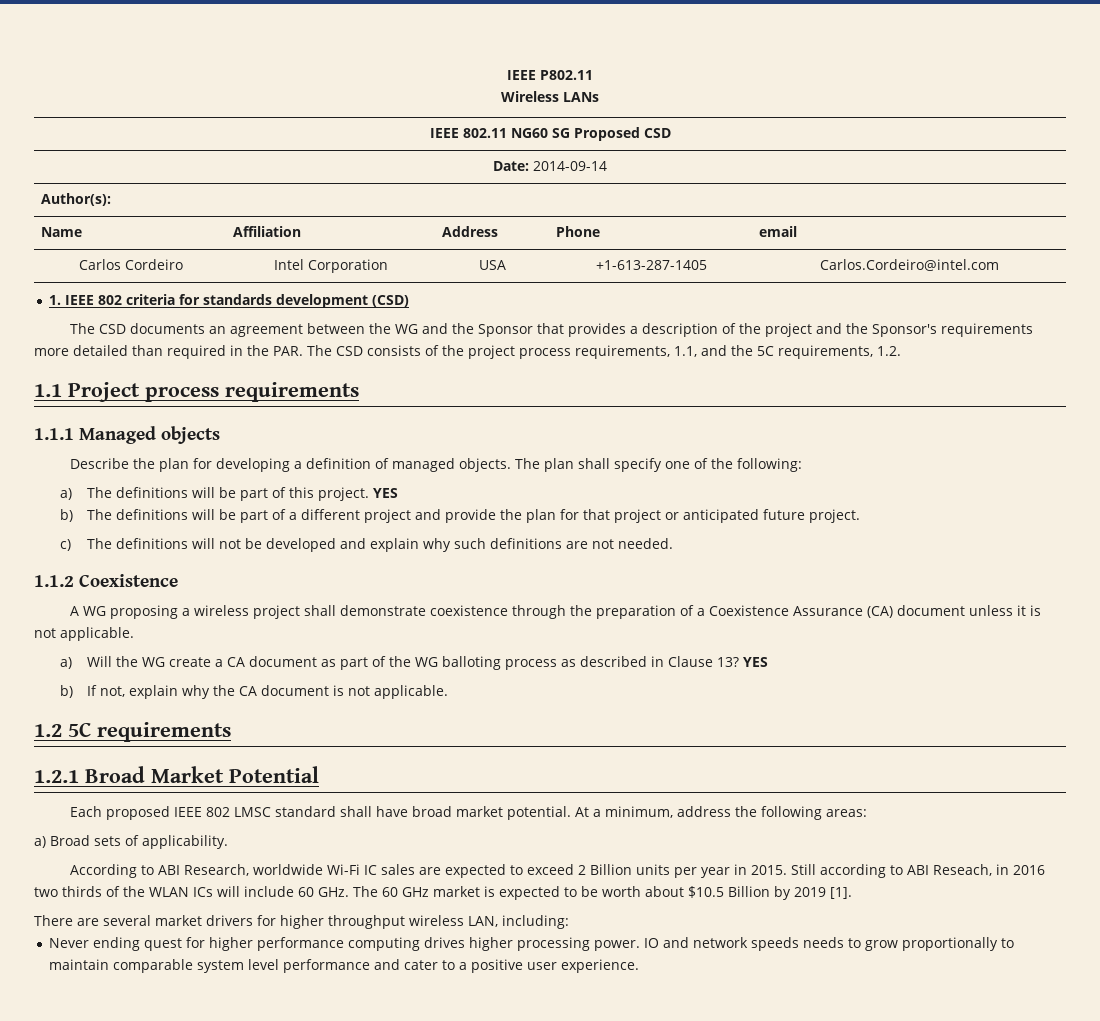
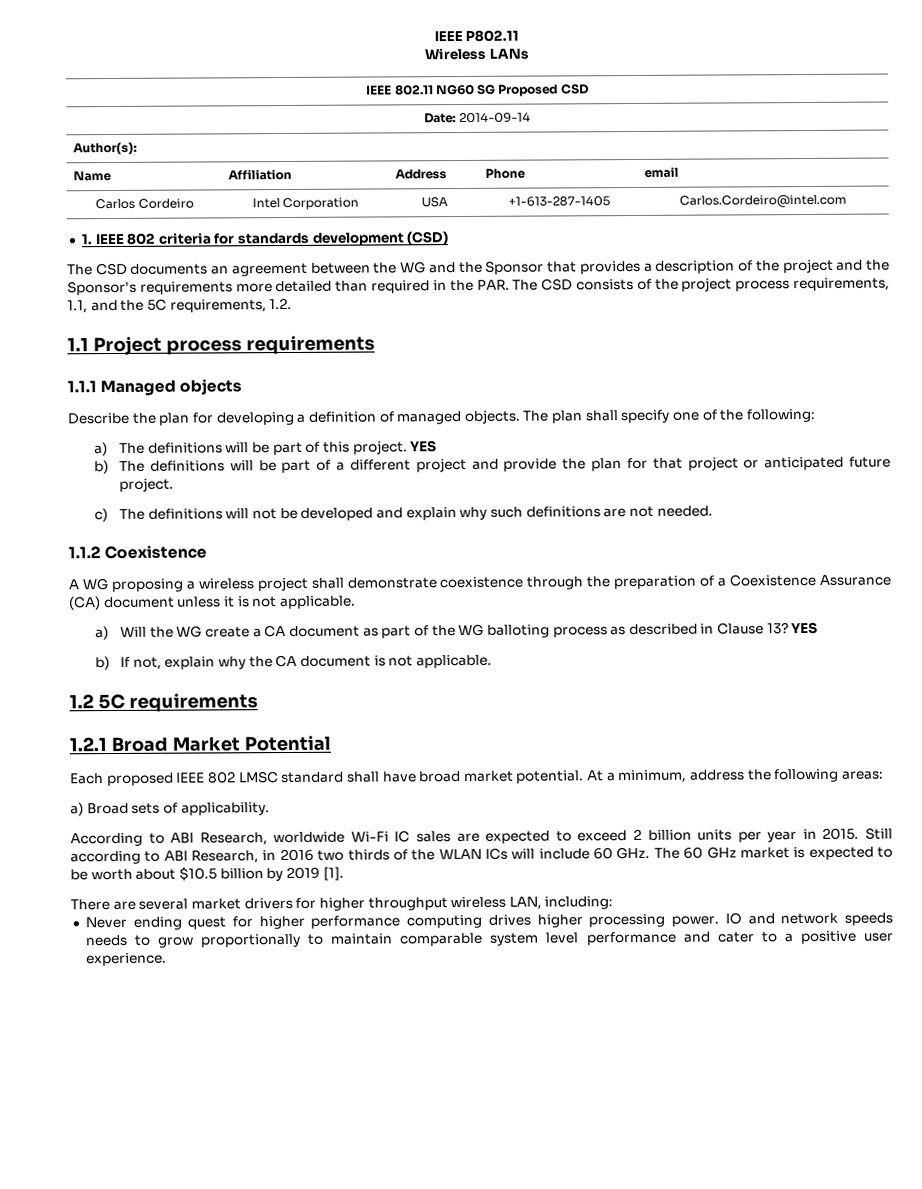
[590,864,633,875] Billion -> [647,829,692,841] billion
[933,864,993,876] Reseach, -> [191,850,260,864] Research,
[728,886,770,897] Billion -> [219,868,264,880] billion

